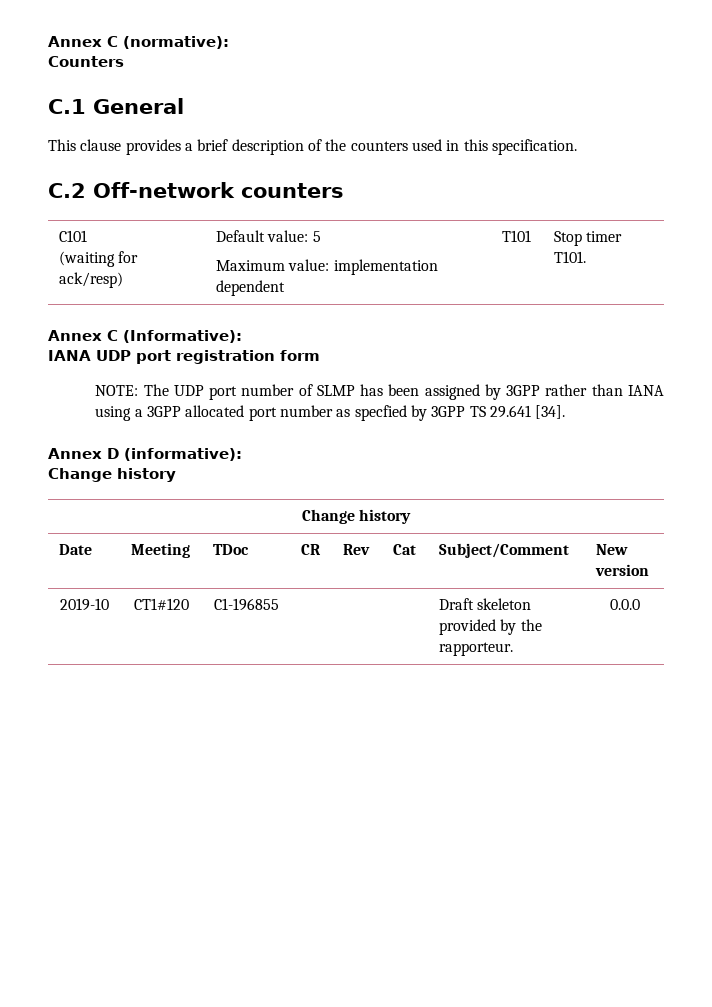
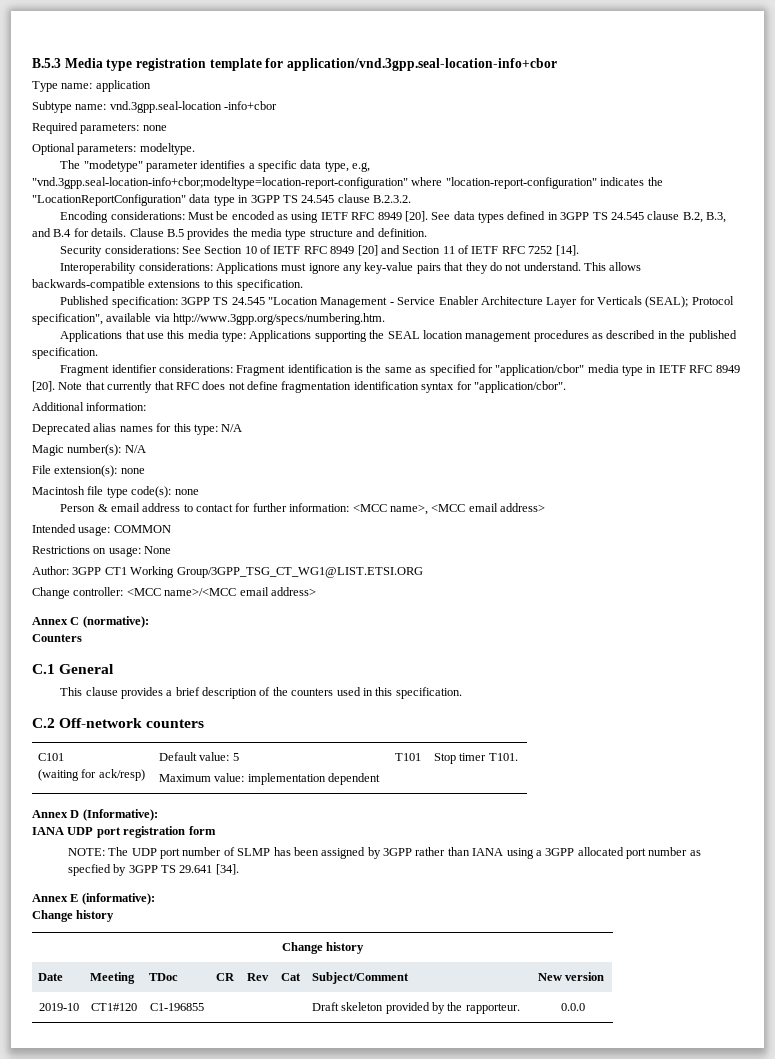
(48, 41) none -> [32,58,557,71] [32,80,151,92] [32,101,278,113] [32,122,167,134] [32,143,195,155] [60,160,371,172] [32,177,663,189] [32,194,411,206] [60,211,727,223] [32,228,427,240] [60,245,579,257] [60,262,642,274] [32,279,303,291] [60,296,734,308] [32,313,386,325] [60,330,737,342] [32,347,98,359] [60,364,740,376] [32,381,566,393] [32,402,147,411] [32,423,243,435] [32,444,146,456] [32,465,145,477] [32,486,199,498] [60,503,546,515] [32,524,171,536] [32,546,172,557] [32,566,423,578] [32,587,316,599] B.5.3 Media type registration template for application/vnd.3gpp.seal-location-info+cbor // Type name: application // Subtype name: vnd.3gpp.seal-location -info+cbor // Required parameters: none // Optional parameters: modeltype. // The "modetype" parameter identifies a specific data type, e.g, "vnd.3gpp.seal-location-info+cbor;modeltype=location-report-configuration" where "location-report-configuration" indicates the "LocationReportConfiguration" data type in 3GPP TS 24.545 clause B.2.3.2. // Encoding considerations: Must be encoded as using IETF RFC 8949 [20]. See data types defined in 3GPP TS 24.545 clause B.2, B.3, and B.4 for details. Clause B.5 provides the media type structure and definition. // Security considerations: See Section 10 of IETF RFC 8949 [20] and Section 11 of IETF RFC 7252 [14]. // Interoperability considerations: Applications must ignore any key-value pairs that they do not understand. This allows backwards-compatible extensions to this specification. // Published specification: 3GPP TS 24.545 "Location Management - Service Enabler Architecture Layer for Verticals (SEAL); Protocol specification", available via http://www.3gpp.org/specs/numbering.htm. // Applications that use this media type: Applications supporting the SEAL location management procedures as described in the published specification. // Fragment identifier considerations: Fragment identification is the same as specified for "application/cbor" media type in IETF RFC 8949 [20]. Note that currently that RFC does not define fragmentation identification syntax for "application/cbor". // Additional information: // Deprecated alias names for this type: N/A // Magic number(s): N/A // File extension(s): none // Macintosh file type code(s): none // Person & email address to contact for further information: <MCC name>, <MCC email address> // Intended usage: COMMON // Restrictions on usage: None // Author: 3GPP CT1 Working Group/3GPP_TSG_CT_WG1@LIST.ETSI.ORG // Change controller: <MCC name>/<MCC email address> //
[107,330,118,341] C -> [70,810,80,818] D
[107,448,119,459] D -> [70,894,79,902] E

